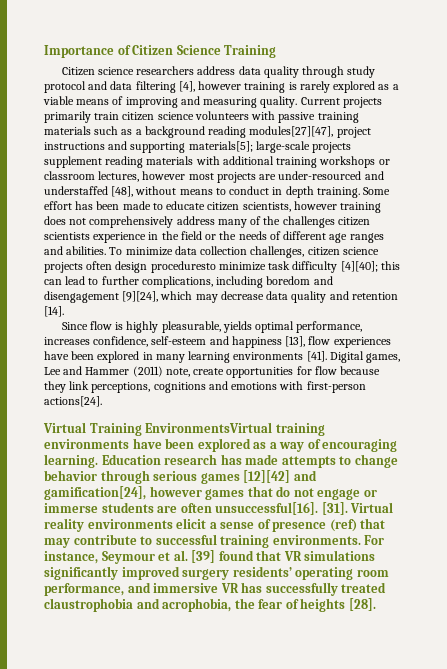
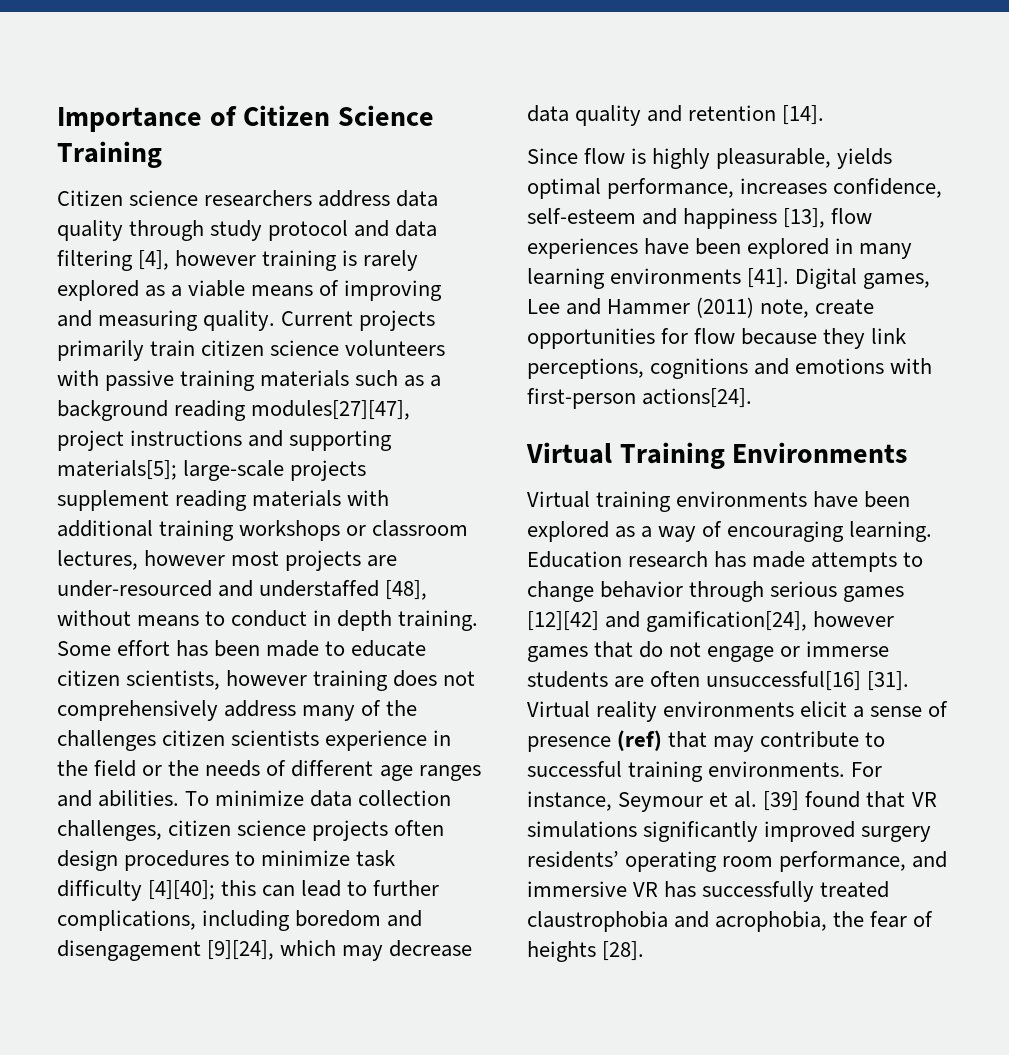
[150,261,216,273] proceduresto -> [124,850,256,871] procedures to
[145,422,273,433] EnvironmentsVirtual -> [732,442,908,463] [527,491,590,508] Environments // Virtual
[215,502,319,515] unsuccessful[16]. -> [706,671,862,691] unsuccessful[16]

